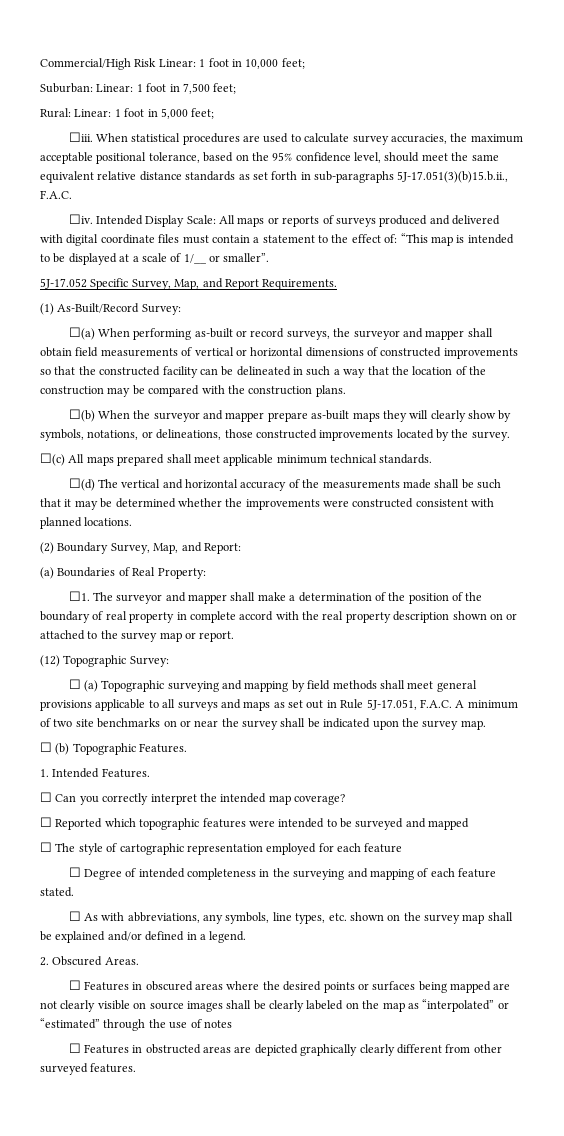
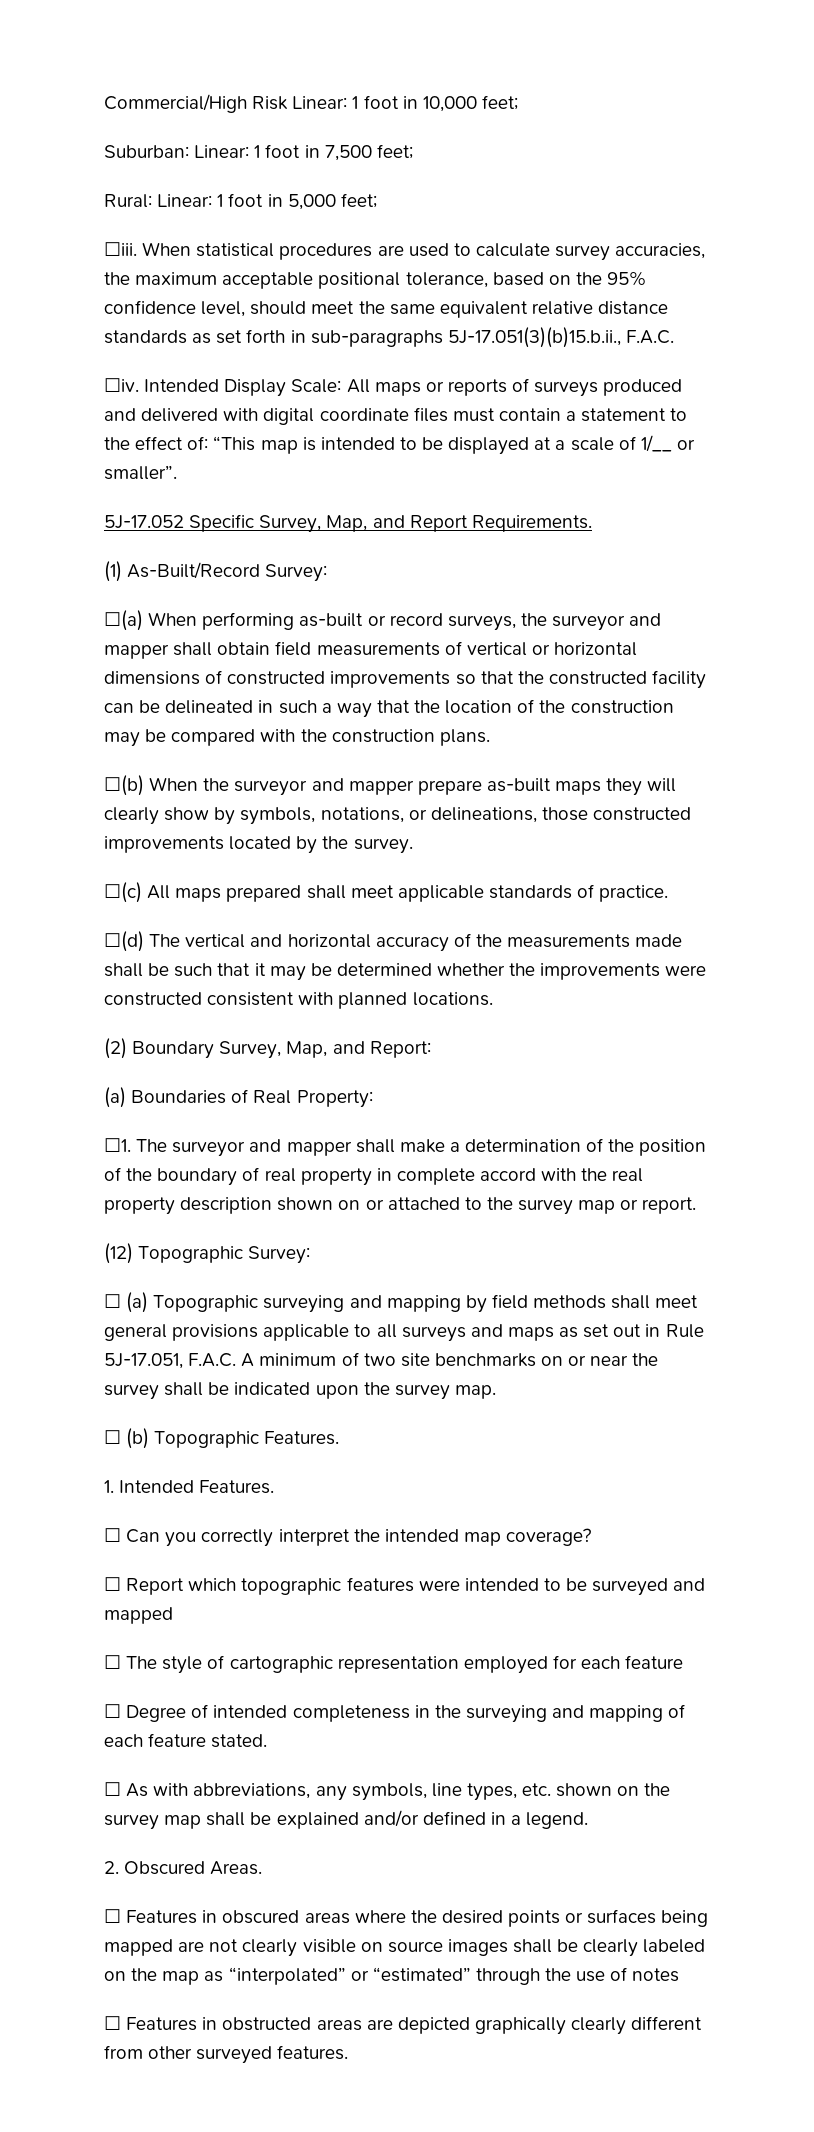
[276,454,433,464] minimum technical standards. -> [488,884,669,902] standards of practice.
[55,818,103,830] Reported -> [126,1578,185,1595] Report

